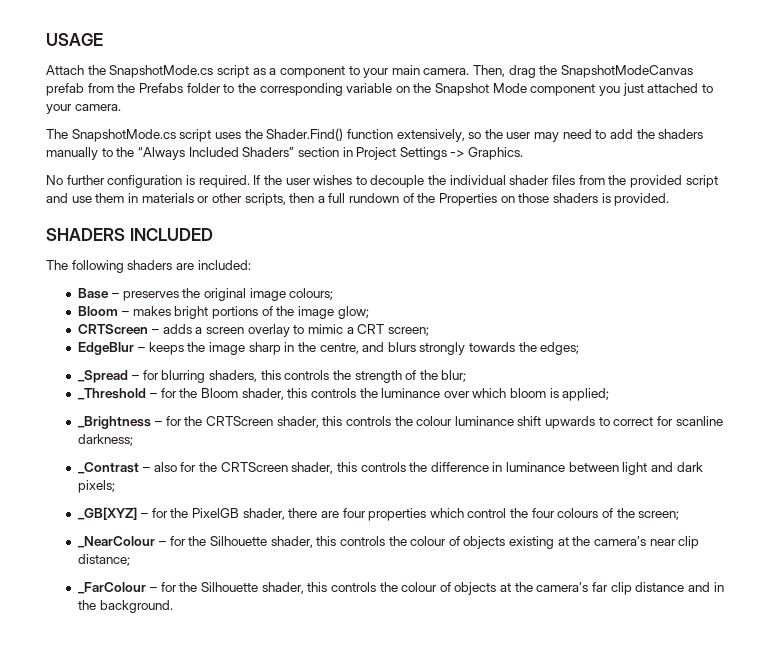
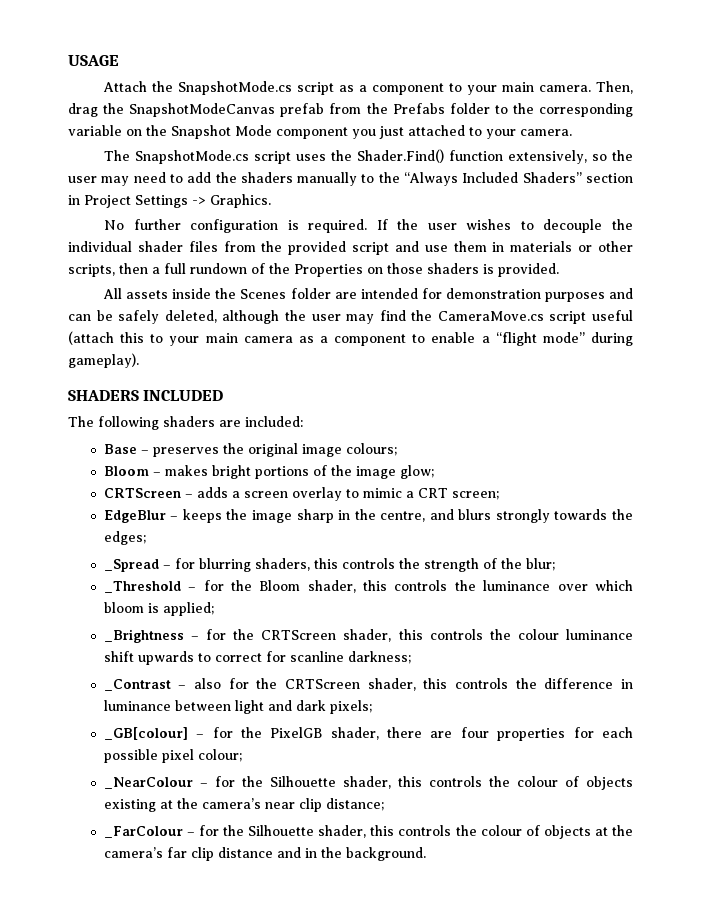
(670, 199) none -> [103,288,633,302] [68,310,633,324] [68,331,634,346] [68,353,139,368] // All assets inside the Scenes folder are intended for demonstration purposes and can be safely deleted, although the user may find the CameraMove.cs script useful (attach this to your main camera as a component to enable a “flight mode” during gameplay).
[78,507,138,520] _GB[XYZ] -> [103,727,188,740] _GB[colour]
[429,508,680,520] which control the four colours of the screen; -> [573,727,634,738] [103,749,242,763] for each possible pixel colour;

